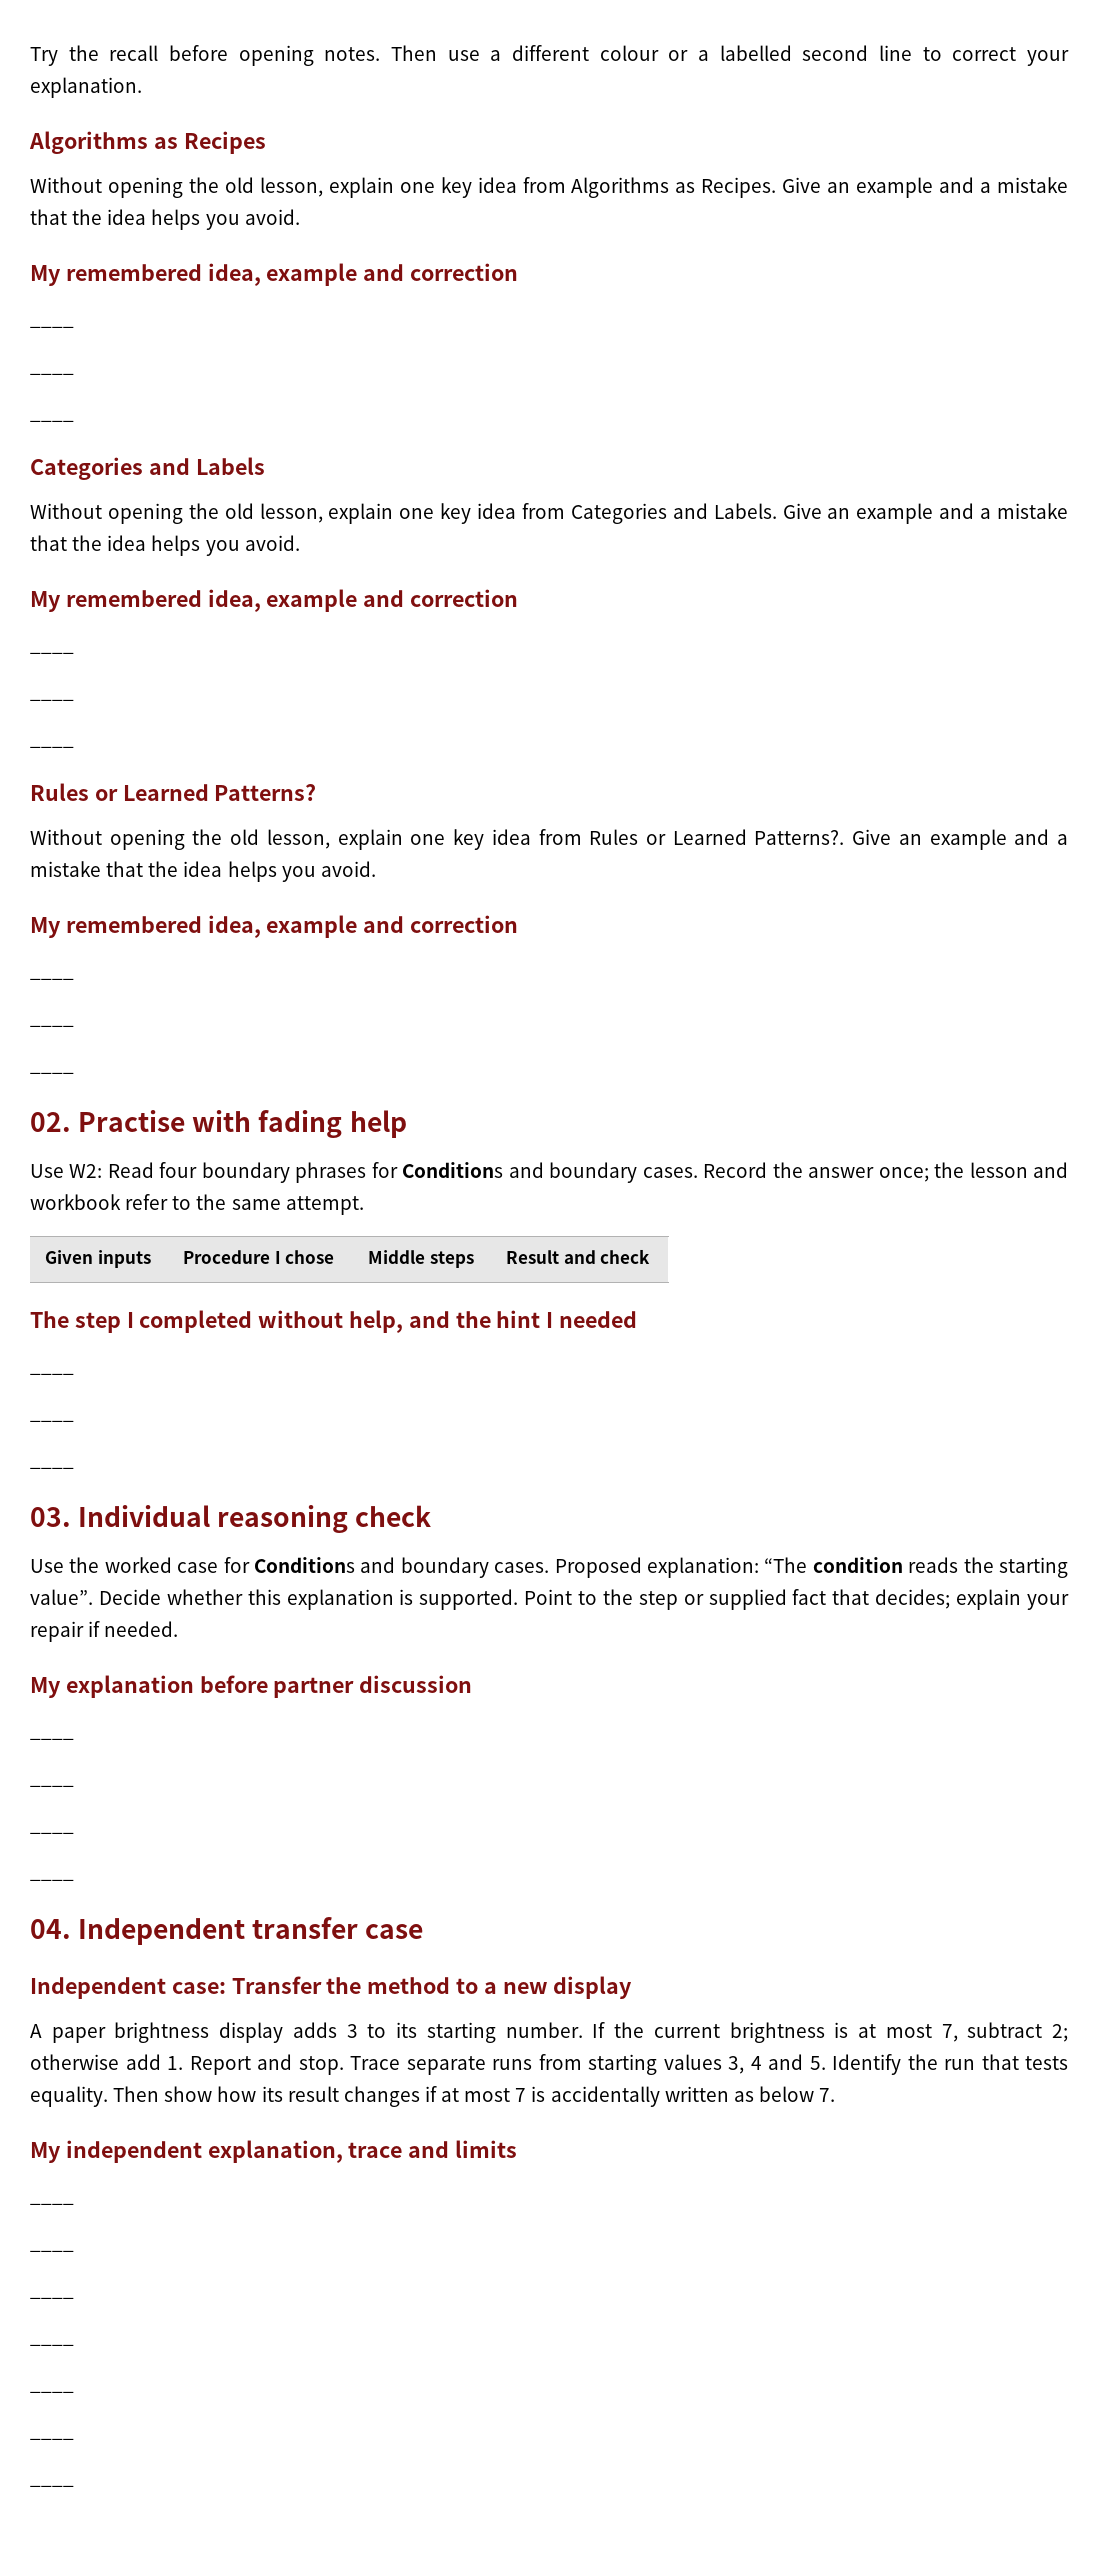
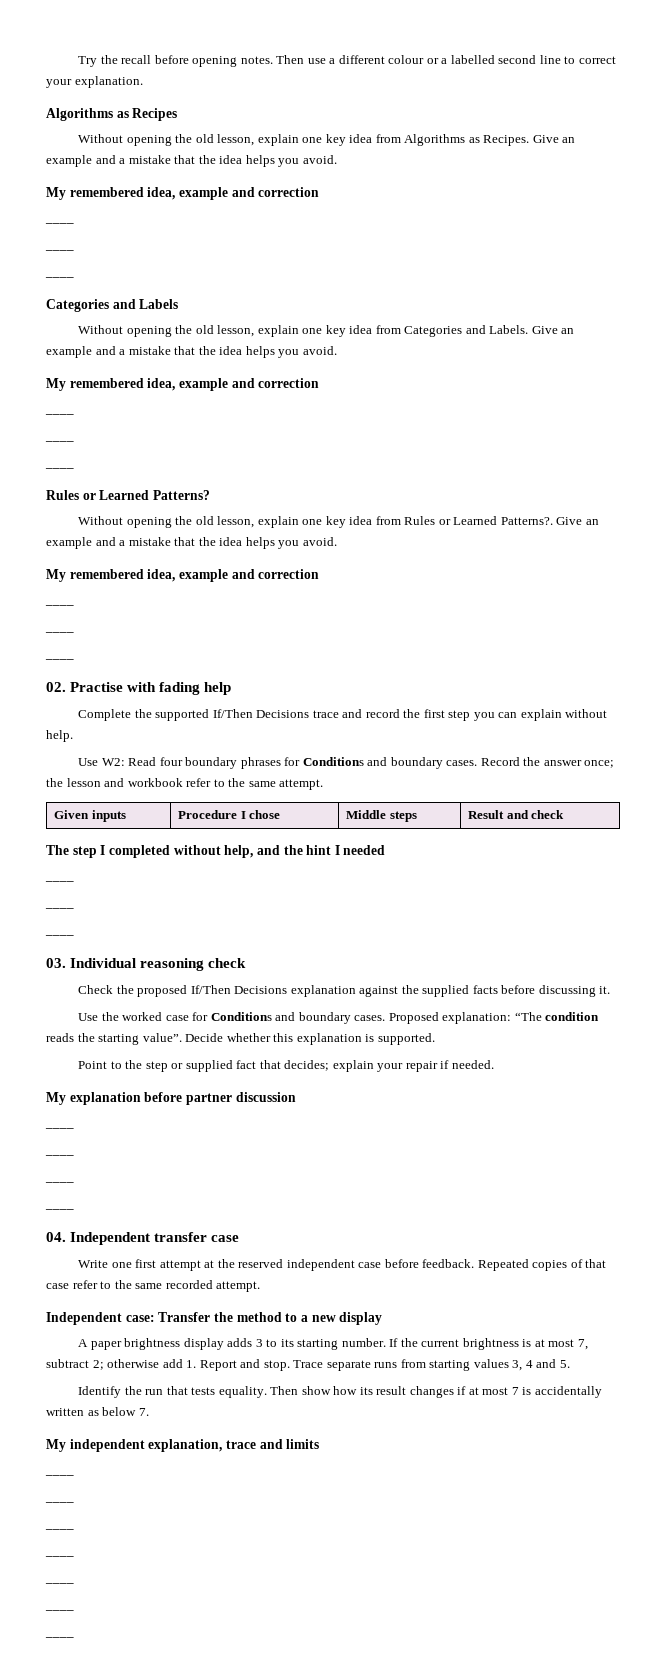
(407, 1124) none -> [78,709,608,721] [46,730,73,742] // Complete the supported If/Then Decisions trace and record the first step you can explain without help.
(432, 1516) none -> [78,985,611,997] // Check the proposed If/Then Decisions explanation against the supplied facts before discussing it.
(519, 1599) none -> (435, 1039) //
(424, 1931) none -> [78,1259,607,1271] [46,1280,261,1292] // Write one first attempt at the reserved independent case before feedback. Repeated copies of that case refer to the same recorded attempt.
(826, 2063) none -> (570, 1364) //

